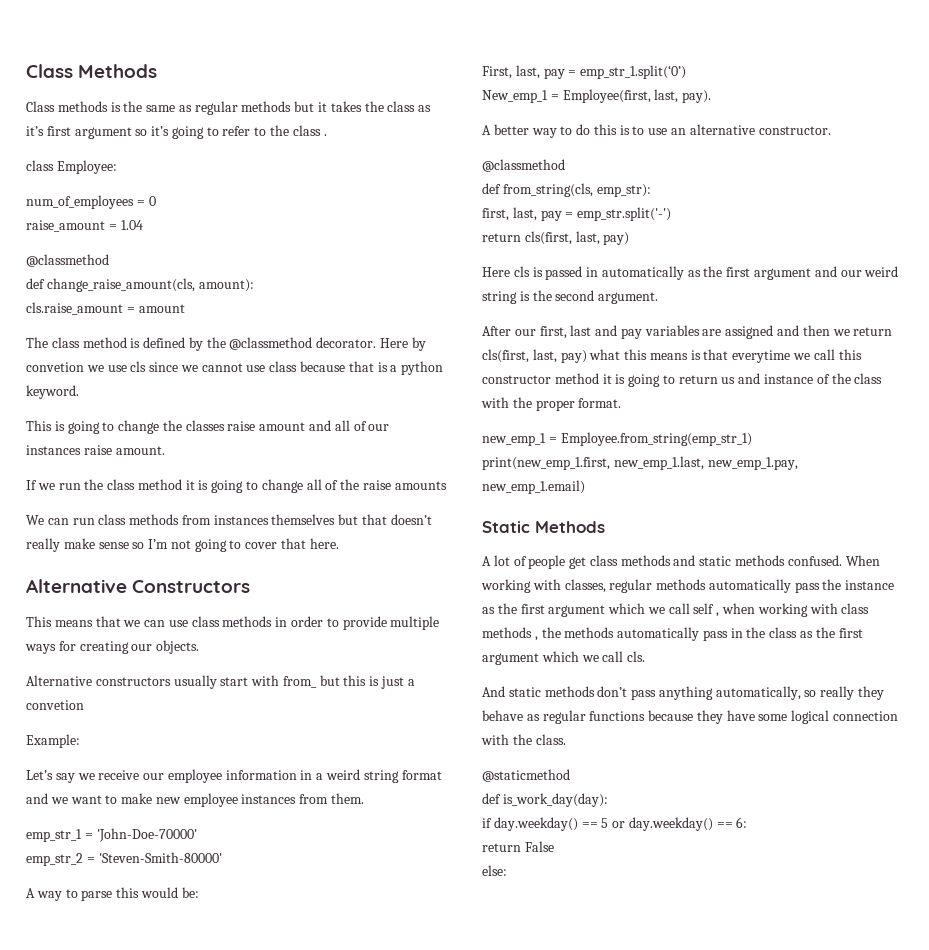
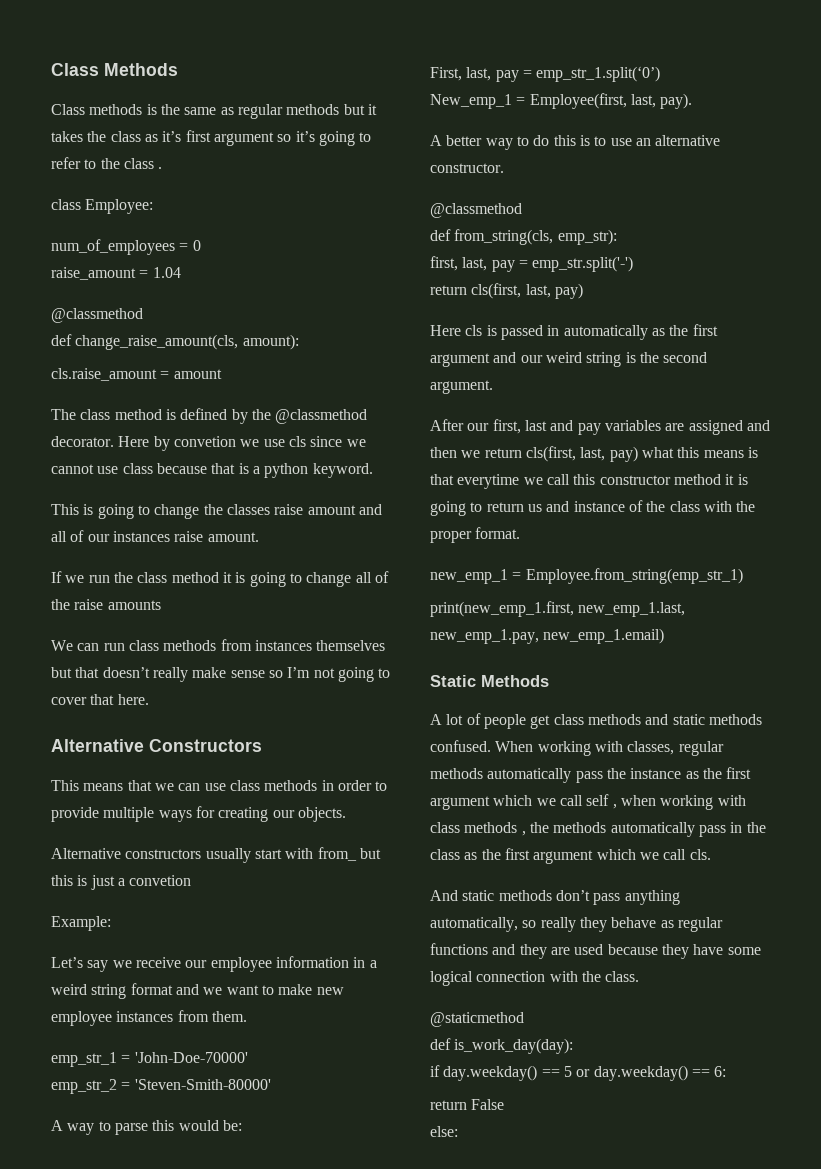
(646, 716) none -> [492,944,604,959] and they are used

